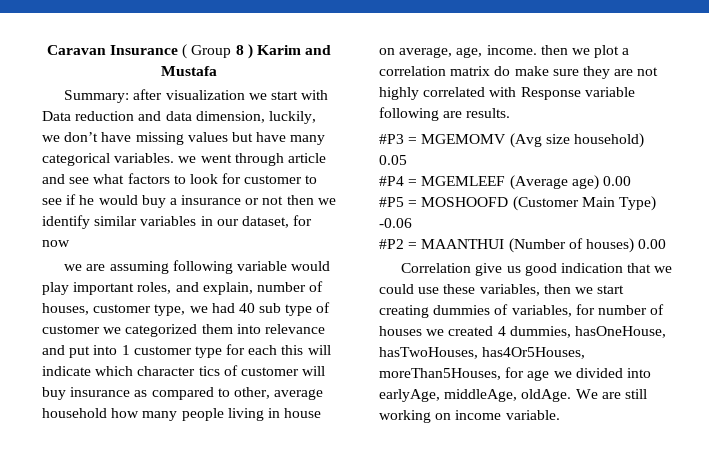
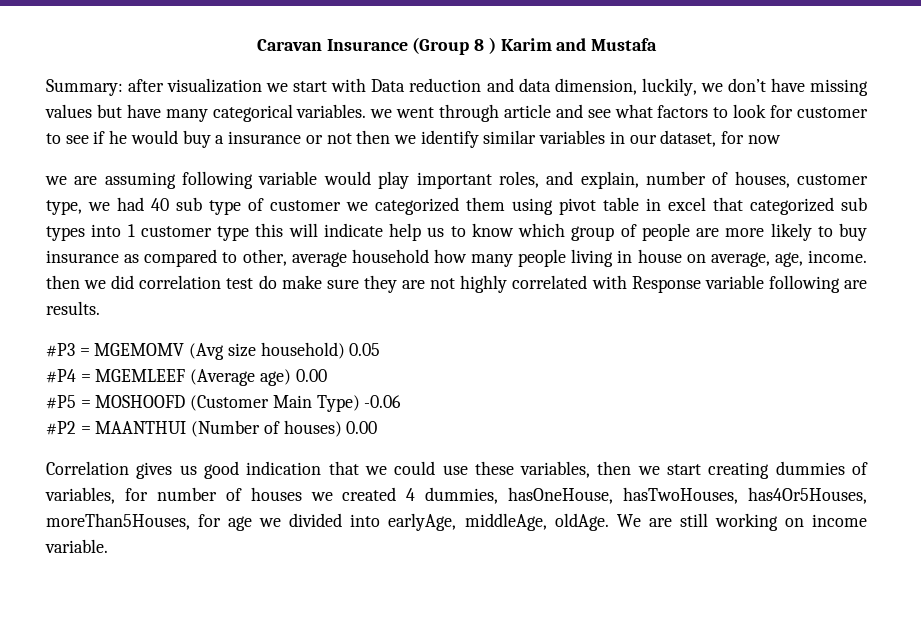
[182,44,232,59] ( Group -> [412,37,470,55] (Group
[236,324,325,334] [42,345,91,358] into relevance and put -> [512,197,867,215] [46,226,85,241] using pivot table in excel that categorized sub types
[226,344,278,355] for each -> (249, 233) none
[95,365,326,376] which character tics of customer will -> [389,223,833,241] help us to know which group of people are more likely to
[594,45,630,58] [379,66,491,76] plot a correlation matrix -> [111,275,254,289] did correlation test
[475,263,503,276] give -> [136,462,173,479] gives

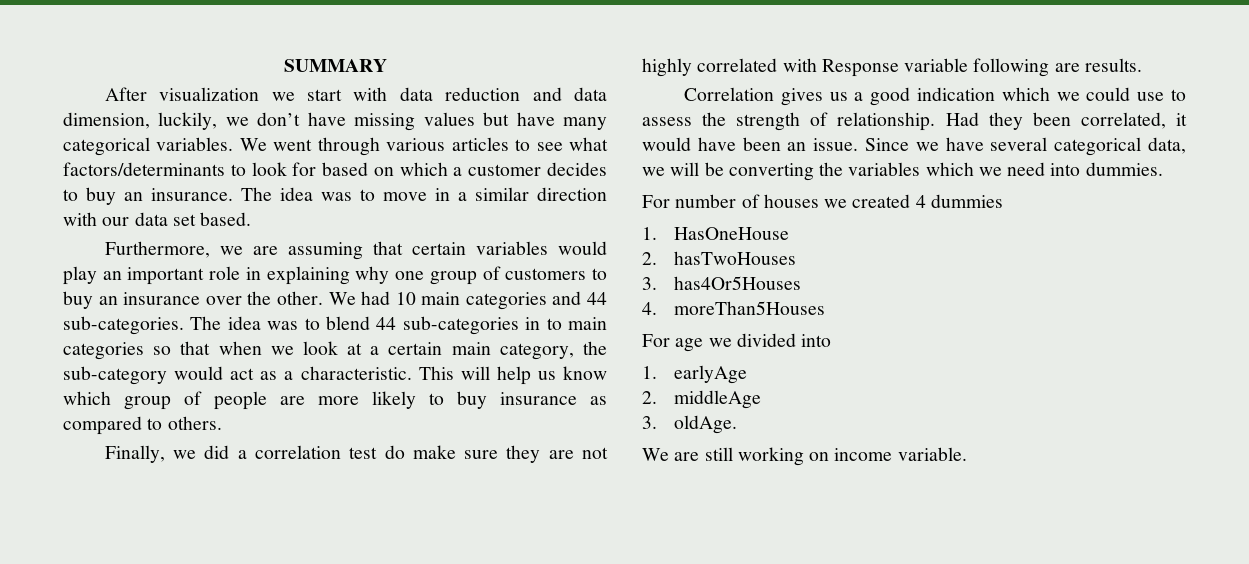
[256,37,658,55] [46,79,165,96] Caravan Insurance (Group 8 ) Karim and Mustafa // Summary: after -> [283,59,387,72] [104,87,147,101] SUMMARY // After
[371,79,406,92] Data -> [399,87,433,101] data
[370,109,393,118] we -> [239,138,267,151] We
[503,104,583,118] article and -> [386,137,531,151] various articles to
[657,105,709,118] factors -> [63,162,225,176] factors/determinants
[796,107,868,118] [46,130,781,148] [45,171,868,189] [46,197,867,215] [46,223,383,241] customer to see if he would buy a insurance or not then we identify similar variables in our dataset, for now // we are assuming following variable would play important roles, and explain, number of houses, customer type, we had 40 sub type of customer we categorized them using pivot table in excel that categorized sub types into 1 customer type this will indicate -> [322,162,607,176] [63,187,607,205] [63,212,252,226] [104,241,607,260] [63,266,608,285] [63,291,607,310] [63,316,607,335] [63,341,607,360] [63,366,490,385] based on which a customer decides to buy an insurance. The idea was to move in a similar direction with our data set based. // Furthermore, we are assuming that certain variables would play an important role in explaining why one group of customers to buy an insurance over the other. We had 10 main categories and 44 sub-categories. The idea was to blend 44 sub-categories in to main categories so that when we look at a certain main category, the sub-category would act as a characteristic. This will
[450,226,466,237] to -> (556, 375) none
[242,249,867,267] [46,275,80,289] other, average household how many people living in house on average, age, income. then -> [167,416,222,430] [104,445,165,463] others. // Finally,
(135, 282) none -> [237,450,247,459] a
[46,342,381,360] [46,369,327,386] [46,395,402,412] [46,420,378,437] // #P3 = MGEMOMV (Avg size household) 0.05 // #P4 = MGEMLEEF (Average age) 0.00 // #P5 = MOSHOOFD (Customer Main Type) -0.06 // #P2 = MAANTHUI (Number of houses) 0.00 -> (1142, 65) none
(197, 470) none -> [854,92,864,101] a
[328,461,359,475] that -> [1001,87,1050,101] which
[474,461,868,479] [45,487,148,504] these variables, then we start creating dummies of variables, for -> [1171,89,1186,101] [642,112,1187,131] [642,137,1186,156] [642,162,1163,181] [642,195,670,208] to assess the strength of relationship. Had they been correlated, it would have been an issue. Since we have several categorical data, we will be converting the variables which we need into dummies. // For
[425,487,867,504] [46,513,222,530] dummies, hasOneHouse, hasTwoHouses, has4Or5Houses, moreThan5Houses, for -> [930,194,1003,208] [642,227,789,240] [642,251,796,265] [642,276,801,290] [642,301,825,315] [642,334,670,347] dummies // 1. HasOneHouse // 2. hasTwoHouses // 3. has4Or5Houses // 4. moreThan5Houses // For
[388,513,547,531] earlyAge, middleAge, -> [642,365,747,384] [642,390,761,409] [642,416,657,429] // 1. earlyAge // 2. middleAge // 3.
(609, 522) none -> (737, 424) //

